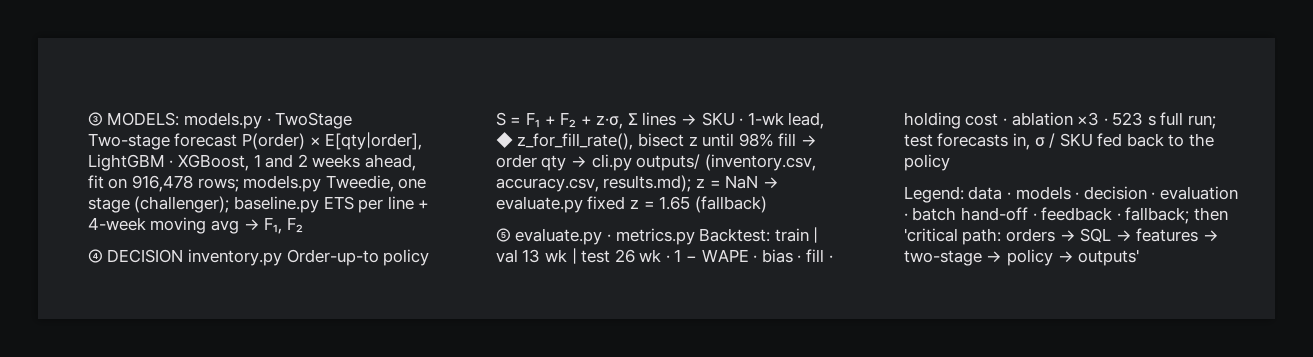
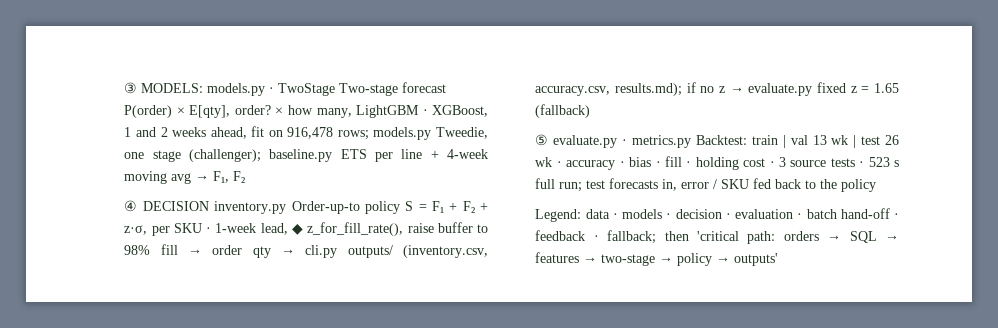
[325,132,423,150] E[qty|order], -> [189,105,352,118] E[qty], order? × how many,
[627,112,698,126] Σ lines → -> [151,226,170,236] per
[747,112,784,125] 1-wk -> [215,223,257,233] 1-week
[637,133,735,147] bisect z until -> [407,222,489,233] raise buffer to
[695,175,759,189] z = NaN -> [686,82,726,93] if no z
[674,249,749,262] 1 − WAPE -> [566,160,616,170] accuracy
[1011,112,1100,126] ablation ×3 -> [778,157,855,167] 3 source tests
[1034,137,1045,147] σ -> [681,182,710,189] error

